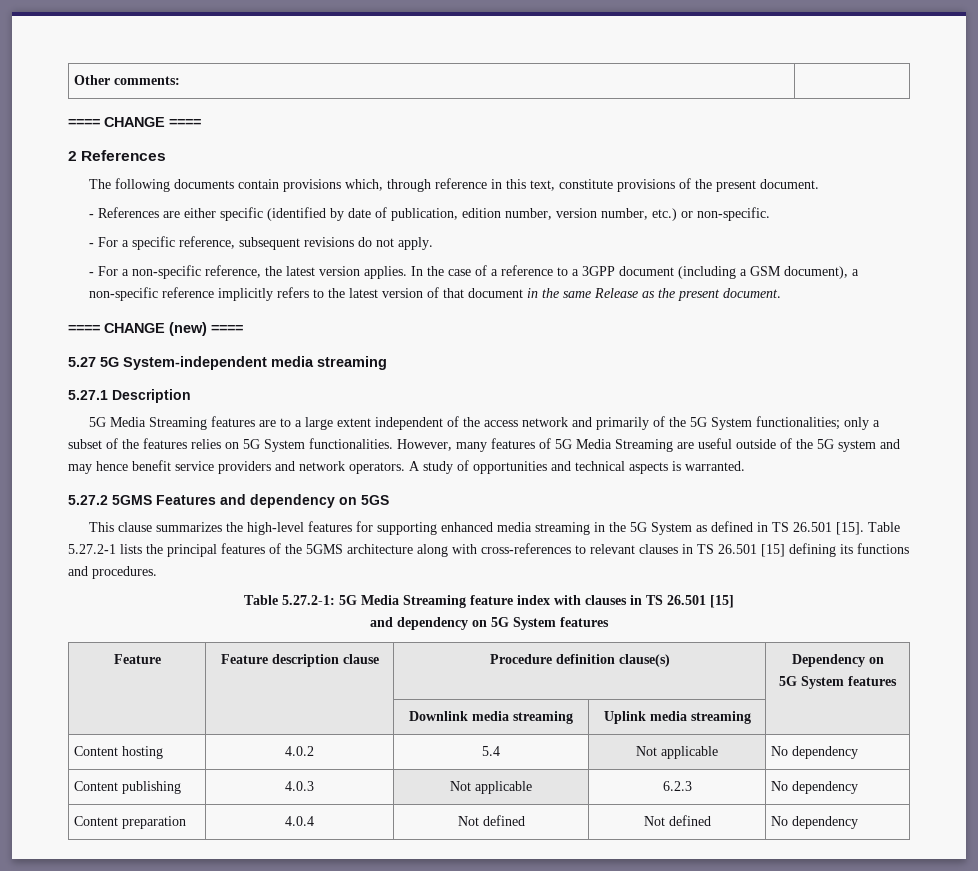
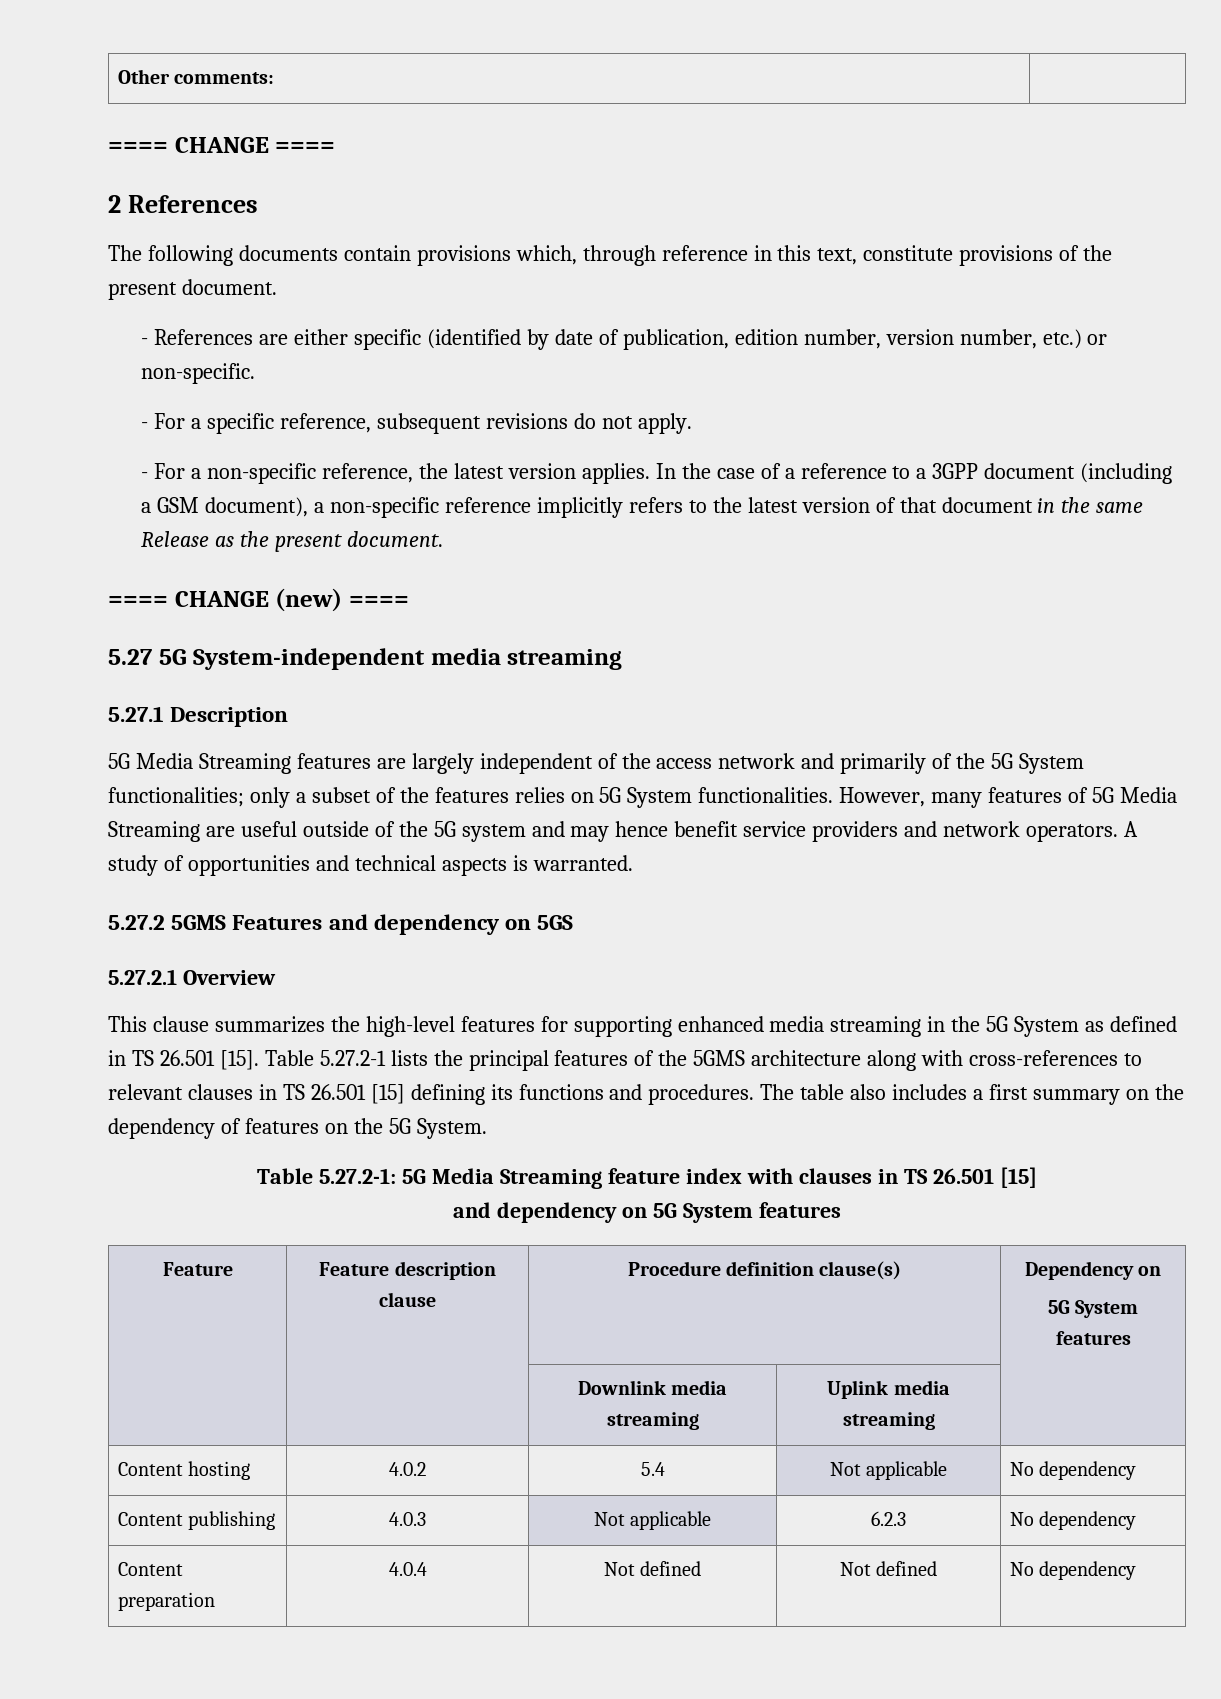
[279,417,371,430] to a large extent -> [411,753,474,774] largely
(389, 500) none -> [108,969,276,985] // 5.27.2.1 Overview
(157, 572) none -> [760,1084,1184,1105] [108,1118,487,1139] The table also includes a first summary on the dependency of features on the 5G System.

